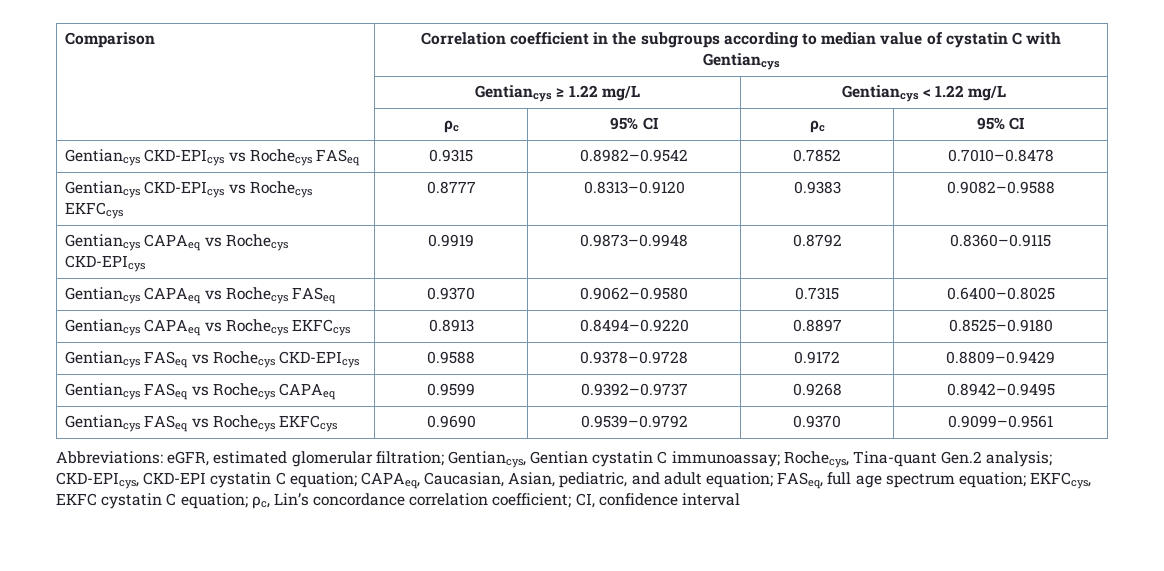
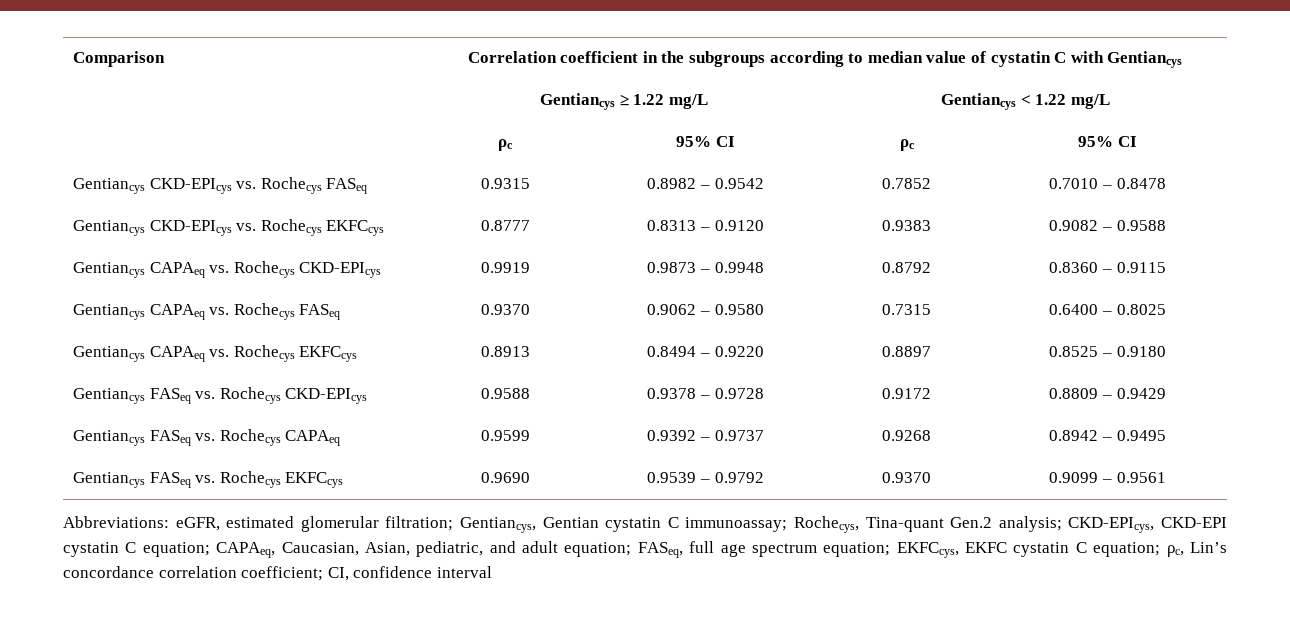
[228,152,246,162] vs -> [236,181,257,189] vs.
[580,149,688,162] [793,149,841,162] [947,149,1054,162] [65,181,246,198] 0.8982–0.9542 | 0.7852 | 0.7010–0.8478 // Gentiancys CKD-EPIcys vs -> [647,178,764,189] [882,178,931,189] [1049,178,1166,189] [73,220,257,236] 0.8982 – 0.9542 | 0.7852 | 0.7010 – 0.8478 // Gentiancys CKD-EPIcys vs.
[583,181,685,194] [793,181,841,194] [946,181,1055,194] [65,234,222,251] 0.8313–0.9120 | 0.9383 | 0.9082–0.9588 // Gentiancys CAPAeq vs -> [647,220,764,231] [882,220,931,231] [1049,220,1166,231] [73,262,230,278] 0.8313 – 0.9120 | 0.9383 | 0.9082 – 0.9588 // Gentiancys CAPAeq vs.
[580,234,688,247] [792,234,842,247] [950,234,1051,247] [65,287,222,304] 0.9873–0.9948 | 0.8792 | 0.8360–0.9115 // Gentiancys CAPAeq vs -> [647,262,764,273] [882,262,931,273] [1049,262,1166,273] [73,304,230,320] 0.9873 – 0.9948 | 0.8792 | 0.8360 – 0.9115 // Gentiancys CAPAeq vs.
[580,287,688,300] [795,287,839,300] [946,287,1055,300] [65,319,222,336] 0.9062–0.9580 | 0.7315 | 0.6400–0.8025 // Gentiancys CAPAeq vs -> [647,304,764,315] [882,304,931,315] [1049,304,1166,315] [73,346,230,362] 0.9062 – 0.9580 | 0.7315 | 0.6400 – 0.8025 // Gentiancys CAPAeq vs.
[579,319,689,332] [792,319,842,332] [948,319,1053,332] [65,351,209,368] 0.8494–0.9220 | 0.8897 | 0.8525–0.9180 // Gentiancys FASeq vs -> [647,346,764,357] [882,346,931,357] [1049,346,1166,357] [73,388,216,404] 0.8494 – 0.9220 | 0.8897 | 0.8525 – 0.9180 // Gentiancys FASeq vs.
[580,351,688,364] [794,351,840,364] [946,351,1055,364] [65,383,209,400] 0.9378–0.9728 | 0.9172 | 0.8809–0.9429 // Gentiancys FASeq vs -> [647,388,764,399] [882,388,931,399] [1049,388,1166,399] [73,430,216,446] 0.9378 – 0.9728 | 0.9172 | 0.8809 – 0.9429 // Gentiancys FASeq vs.
[580,383,688,396] [792,383,842,396] [946,383,1055,396] [65,415,209,432] 0.9392–0.9737 | 0.9268 | 0.8942–0.9495 // Gentiancys FASeq vs -> [647,430,764,441] [882,430,931,441] [1049,430,1166,441] [73,472,216,488] 0.9392 – 0.9737 | 0.9268 | 0.8942 – 0.9495 // Gentiancys FASeq vs.
[580,415,688,428] [793,415,841,428] [948,415,1053,428] 0.9539–0.9792 | 0.9370 | 0.9099–0.9561 -> [647,472,764,483] [882,472,931,483] [1049,472,1166,483] 0.9539 – 0.9792 | 0.9370 | 0.9099 – 0.9561

